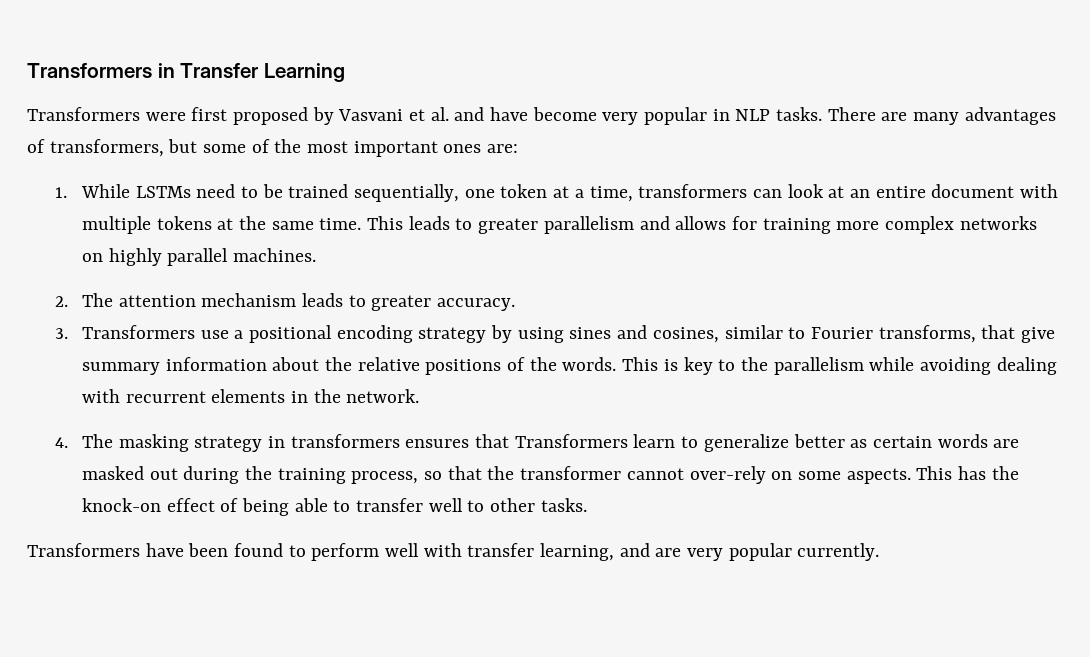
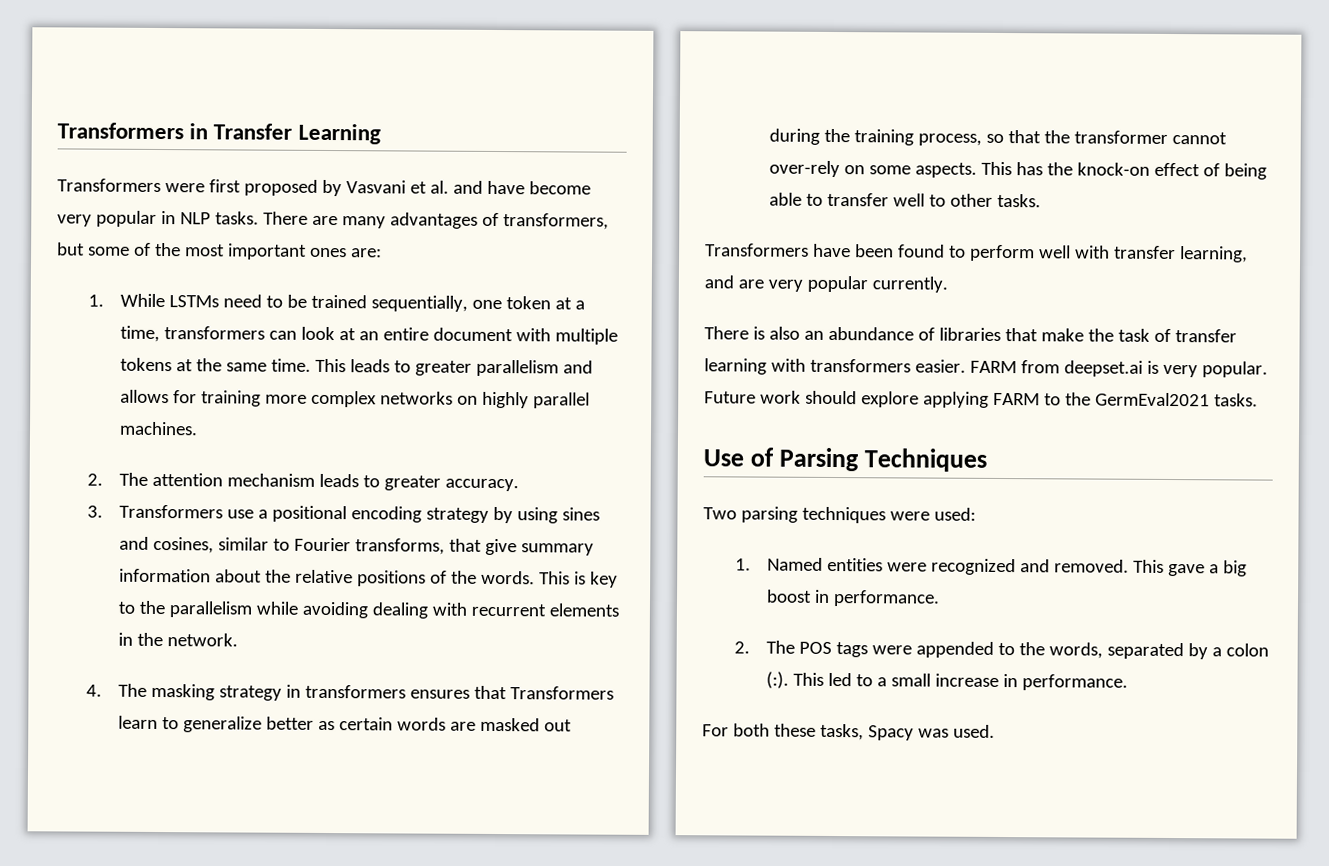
(880, 552) none -> [704,326,1237,343] [704,358,1268,378] [704,390,1258,408] [703,447,988,472] [703,506,976,524] [735,557,1248,577] [766,589,941,607] [734,640,1270,660] [766,671,1129,691] [702,723,995,741] // There is also an abundance of libraries that make the task of transfer learning with transformers easier. FARM from deepset.ai is very popular. Future work should explore applying FARM to the GermEval2021 tasks. // Use of Parsing Techniques // Two parsing techniques were used: // 1. Named entities were recognized and removed. This gave a big boost in performance. // 2. The POS tags were appended to the words, separated by a colon (:). This led to a small increase in performance. // For both these tasks, Spacy was used.

